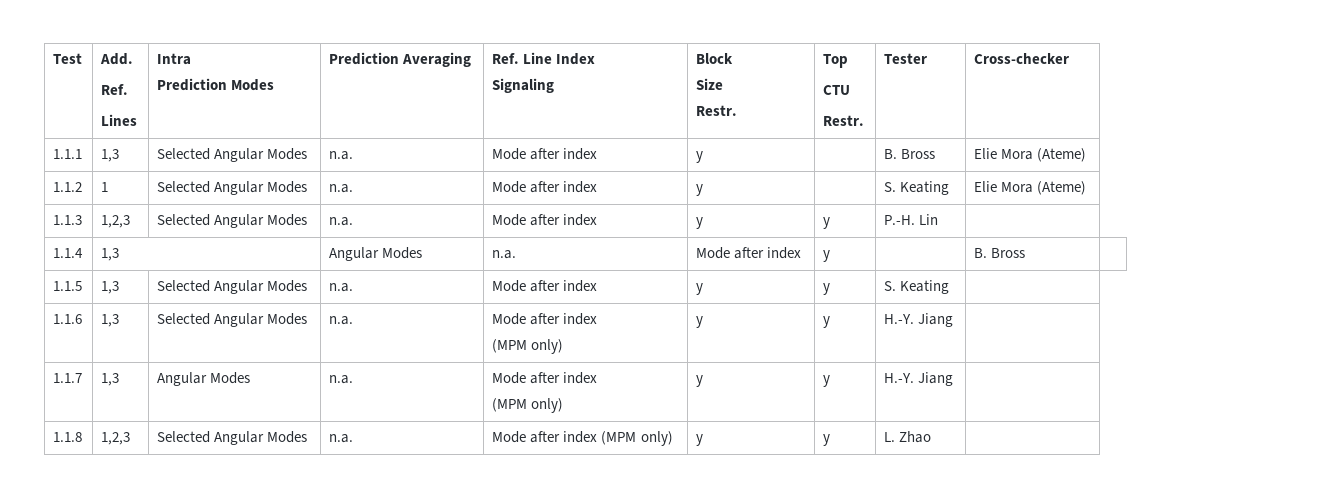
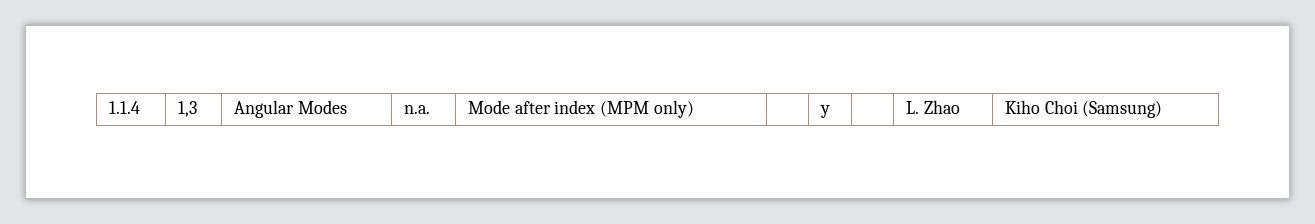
[53,53,83,64] [100,53,134,65] [101,84,129,95] [101,114,138,126] [157,53,192,65] [157,78,275,91] [329,52,472,67] [492,52,596,65] [492,78,555,93] [696,53,734,64] [696,78,724,90] [696,105,738,116] [823,54,849,68] [823,85,851,95] [823,115,865,126] [884,53,928,64] [974,53,1070,64] [53,149,83,159] [101,149,120,162] [157,148,308,162] [329,151,354,160] [492,148,598,160] [696,151,704,163] [884,149,936,159] [974,148,1087,162] [53,182,83,192] [101,182,109,192] [157,181,308,195] [329,184,354,193] [492,181,598,193] [696,184,704,196] [884,181,950,195] [974,181,1087,195] [53,215,83,225] [101,215,131,228] [157,214,308,228] [329,217,354,226] [492,214,598,226] [696,217,704,229] [823,217,831,229] [884,214,939,225] Test | Add. // Ref. // Lines | Intra // Prediction Modes | Prediction Averaging | Ref. Line Index // Signaling | Block // Size // Restr. | Top // CTU // Restr. | Tester | Cross-checker // 1.1.1 | 1,3 | Selected Angular Modes | n.a. | Mode after index | y | | B. Bross | Elie Mora (Ateme) // 1.1.2 | 1 | Selected Angular Modes | n.a. | Mode after index | y | | S. Keating | Elie Mora (Ateme) // 1.1.3 | 1,2,3 | Selected Angular Modes | n.a. | Mode after index | y | y | P.-H. Lin | // -> (109, 107) none
[823,250,831,262] [974,248,1026,258] [53,281,83,291] [101,281,120,294] [157,280,308,294] [329,283,354,292] [492,280,598,292] [696,283,704,295] [823,283,831,295] [884,280,950,294] [53,314,83,324] [101,314,120,327] [157,313,308,327] [329,316,354,325] [492,313,598,325] [492,339,564,354] [696,316,704,328] [823,316,831,328] [884,313,954,327] [53,373,83,383] [101,373,120,386] [157,372,251,386] [329,375,354,384] [492,372,598,384] [492,398,564,413] [696,375,704,387] [823,375,831,387] [884,372,954,386] [53,432,83,442] [101,432,131,445] [157,431,308,445] [329,434,354,443] [492,431,673,446] [696,434,704,446] [823,434,831,446] | y | | B. Bross | // 1.1.5 | 1,3 | Selected Angular Modes | n.a. | Mode after index | y | y | S. Keating | // 1.1.6 | 1,3 | Selected Angular Modes | n.a. | Mode after index // (MPM only) | y | y | H.-Y. Jiang | // 1.1.7 | 1,3 | Angular Modes | n.a. | Mode after index // (MPM only) | y | y | H.-Y. Jiang | // 1.1.8 | 1,2,3 | Selected Angular Modes | n.a. | Mode after index (MPM only) | y | y -> [600,100,694,118] [820,105,831,118] (MPM only) | | y |
(932, 437) none -> [1005,100,1163,118] Kiho Choi (Samsung)

